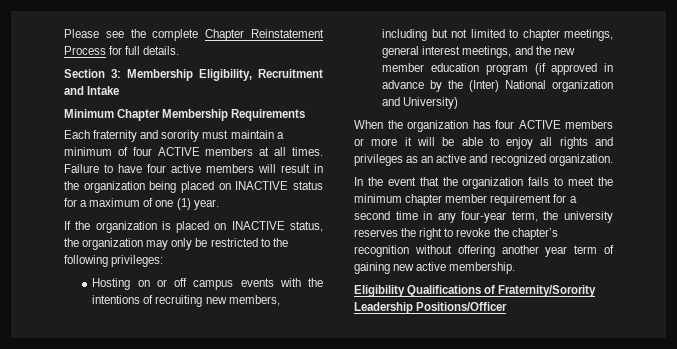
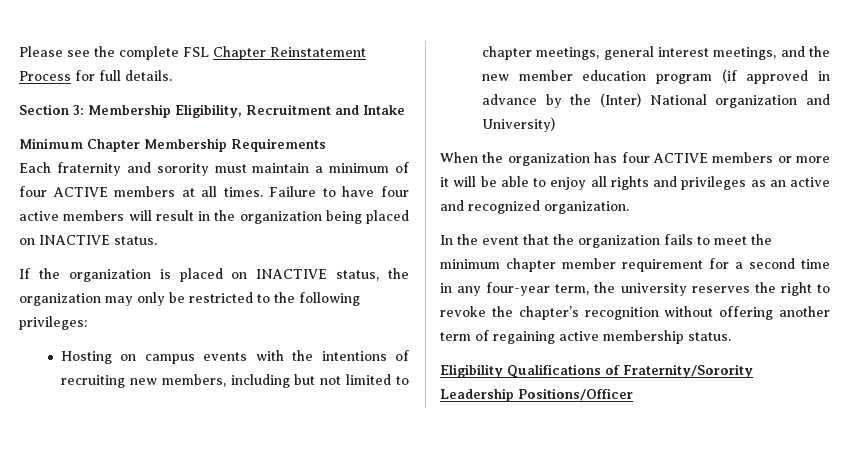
(199, 35) none -> [183,47,209,57] FSL
[292,181,323,190] [64,198,219,210] status for a maximum of one (1) year. -> [114,236,157,245] status.
[156,278,188,287] or off -> (137, 357) none
[545,246,568,257] year -> (830, 311) none
[354,262,516,274] gaining new active membership. -> [493,330,731,344] regaining active membership status.

